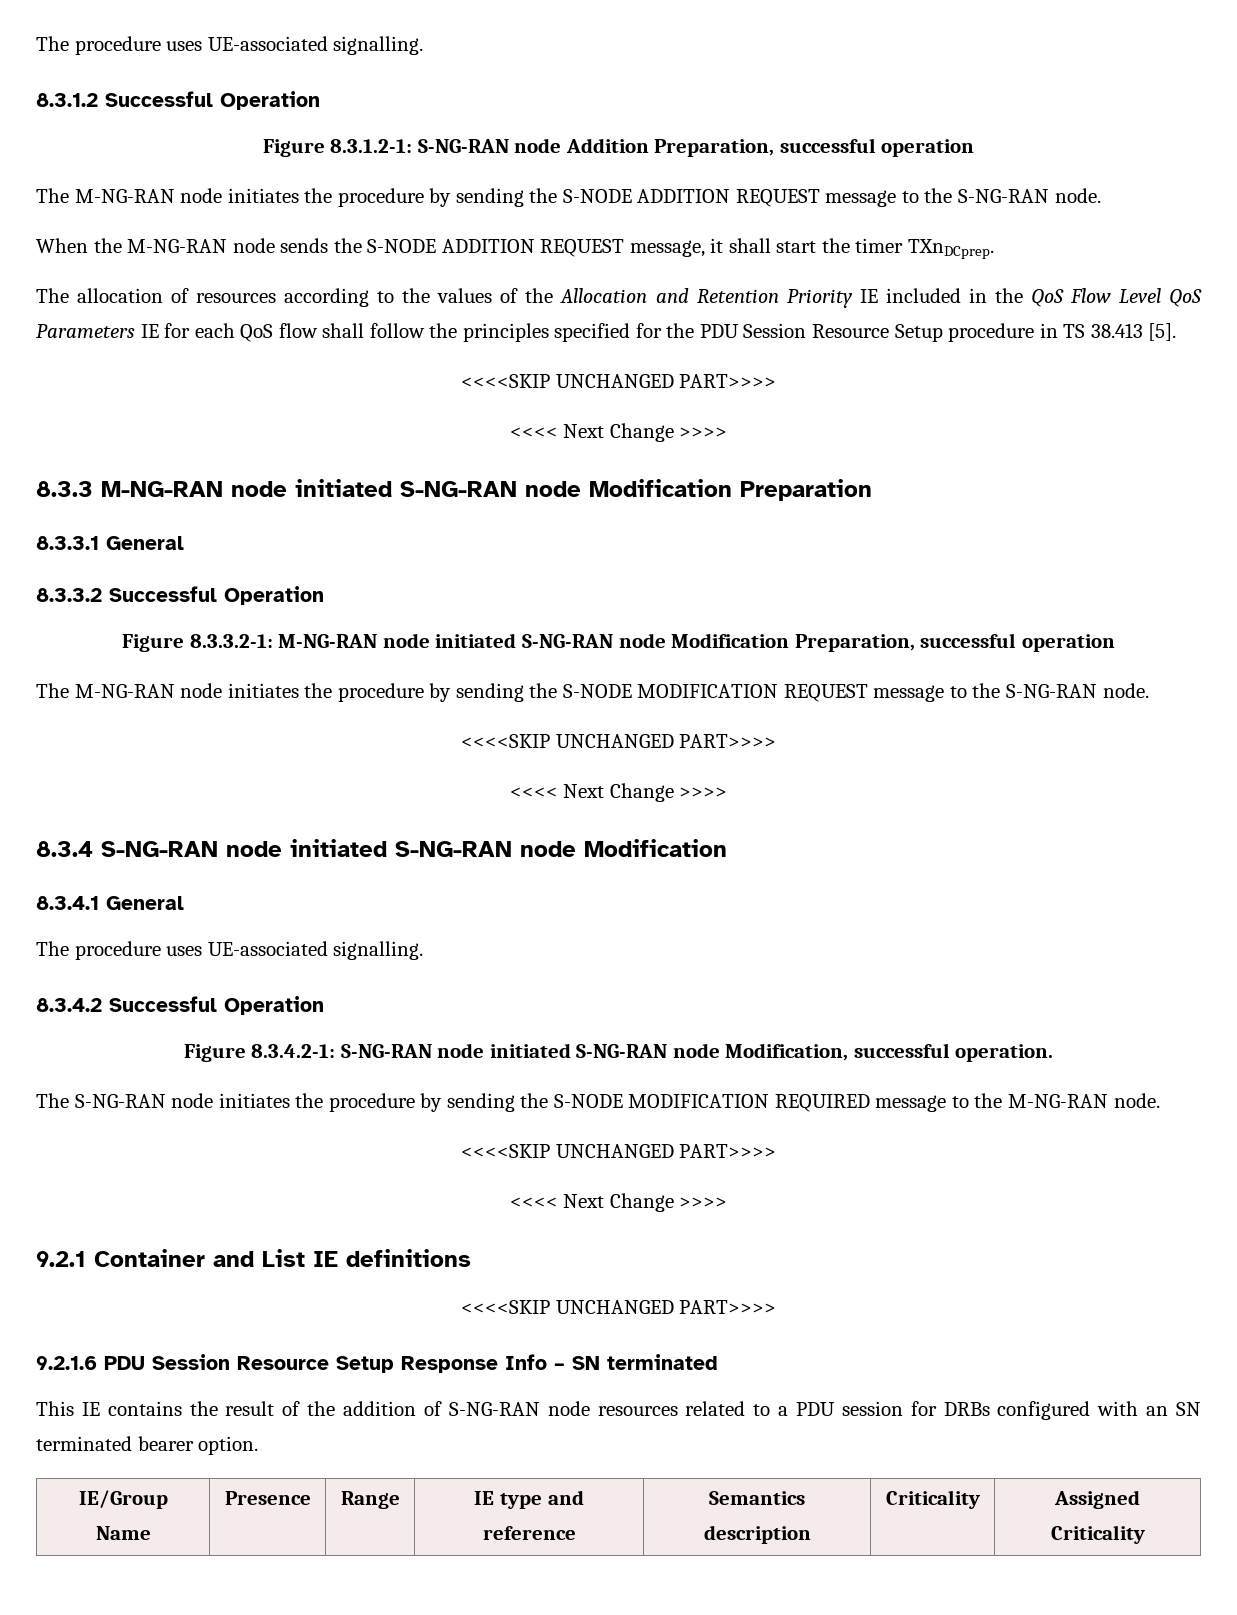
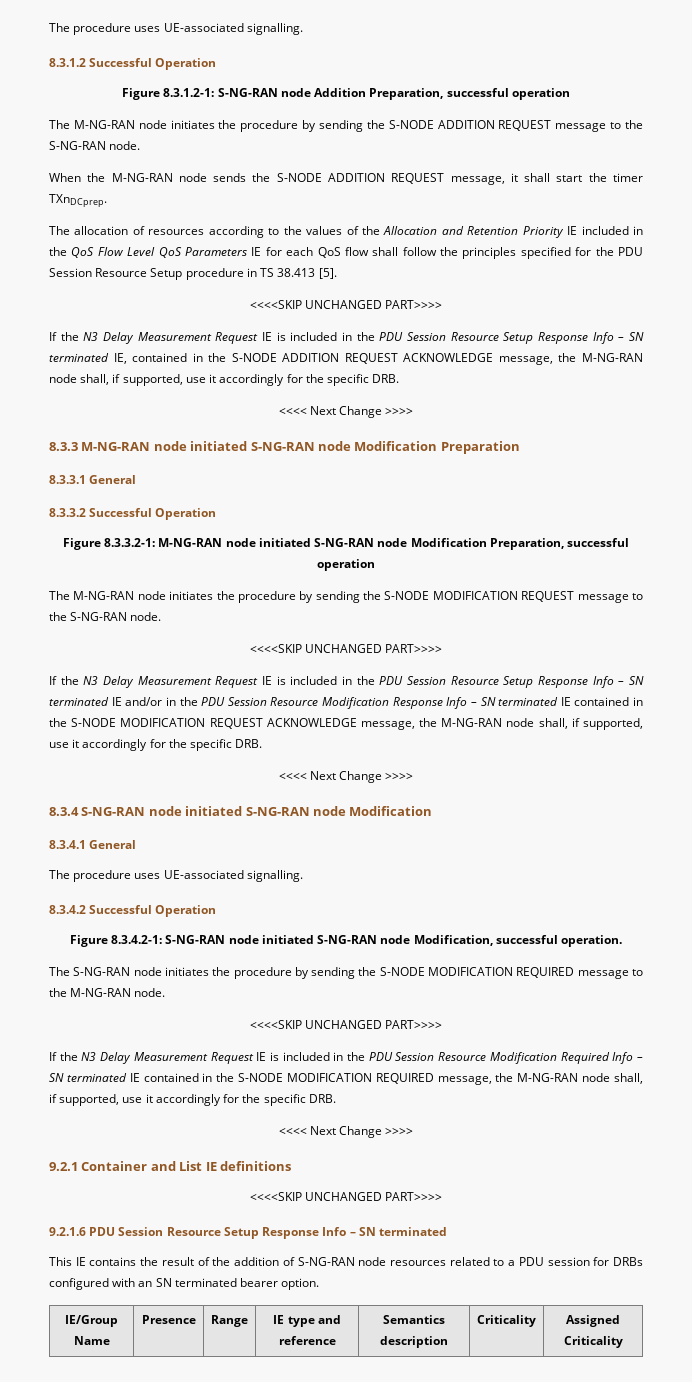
(777, 381) none -> [49,332,644,344] [49,353,643,365] [49,374,400,386] // If the N3 Delay Measurement Request IE is included in the PDU Session Resource Setup Response Info – SN terminated IE, contained in the S-NODE ADDITION REQUEST ACKNOWLEDGE message, the M-NG-RAN node shall, if supported, use it accordingly for the specific DRB.
(777, 741) none -> [49,676,644,688] [49,697,643,709] [49,718,643,730] [49,739,263,751] // If the N3 Delay Measurement Request IE is included in the PDU Session Resource Setup Response Info – SN terminated IE and/or in the PDU Session Resource Modification Response Info – SN terminated IE contained in the S-NODE MODIFICATION REQUEST ACKNOWLEDGE message, the M-NG-RAN node shall, if supported, use it accordingly for the specific DRB.
(777, 1151) none -> [49,1052,643,1064] [49,1073,643,1085] [49,1094,336,1106] // If the N3 Delay Measurement Request IE is included in the PDU Session Resource Modification Required Info – SN terminated IE contained in the S-NODE MODIFICATION REQUIRED message, the M-NG-RAN node shall, if supported, use it accordingly for the specific DRB.

